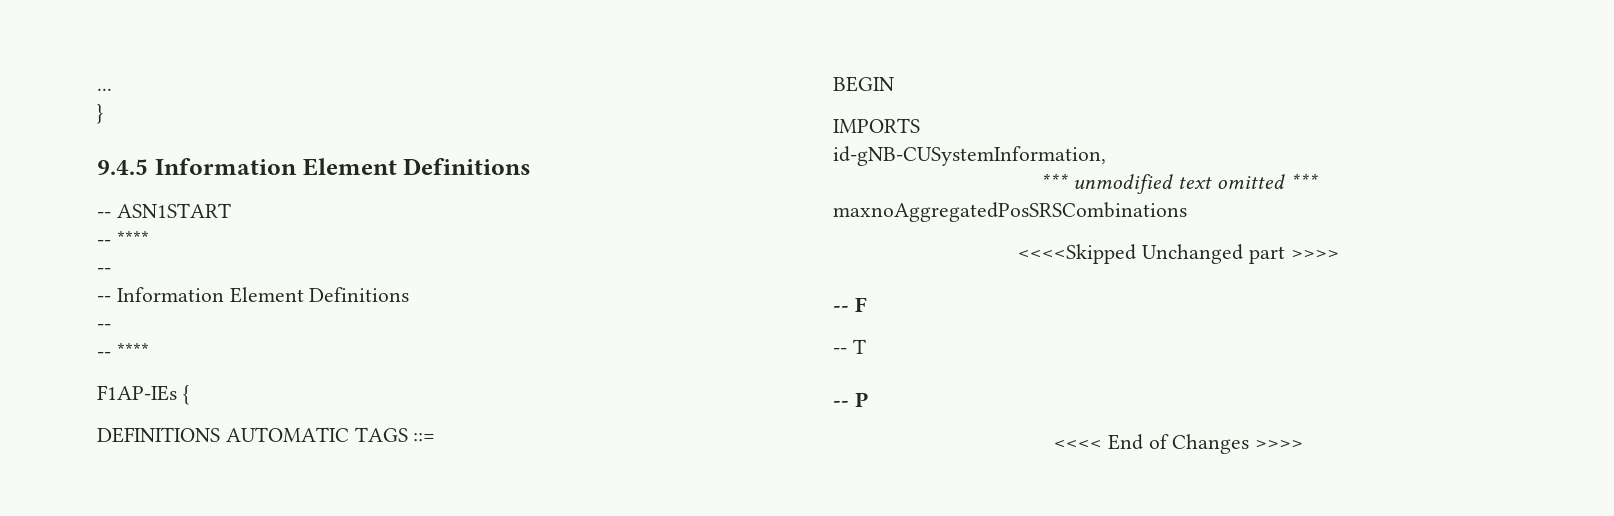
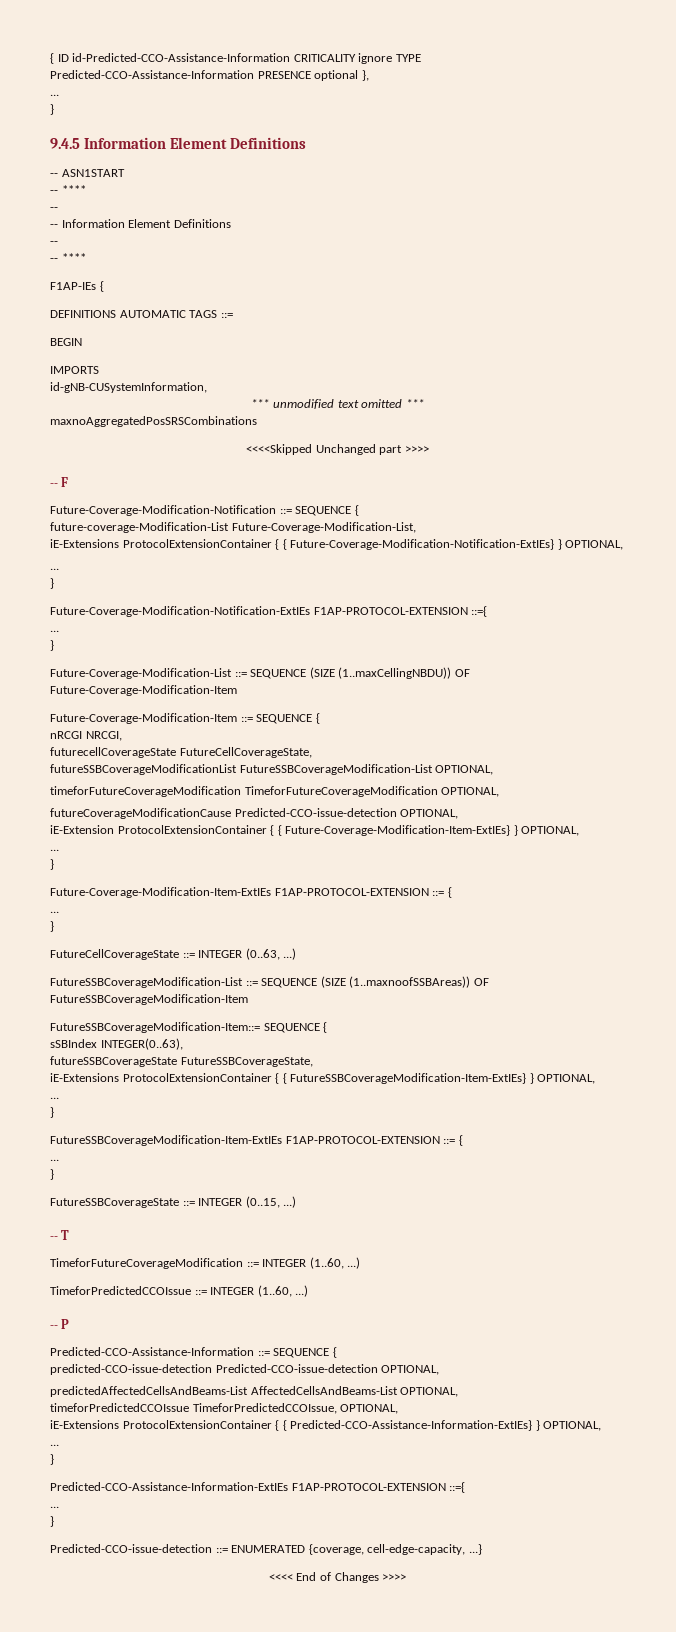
(97, 89) none -> [50,53,421,64] [50,70,369,81] { ID id-Predicted-CCO-Assistance-Information CRITICALITY ignore TYPE Predicted-CCO-Assistance-Information PRESENCE optional }, //
[833,339,866,354] [833,392,868,407] -- T // -- P -> [50,505,359,516] [50,522,416,533] [50,539,624,550] [50,568,59,570] [50,578,54,589] [50,606,488,617] [50,630,59,632] [50,640,54,651] [50,667,470,679] [50,685,237,696] [50,713,320,724] [50,731,122,741] [50,747,312,758] [50,764,494,775] [50,786,500,797] [50,808,459,819] [50,825,580,836] [50,849,59,851] [50,859,54,870] [50,887,452,898] [50,911,59,913] [50,921,54,932] [50,948,297,960] [50,976,489,988] [50,994,248,1005] [50,1022,328,1033] [50,1038,183,1050] [50,1056,313,1067] [50,1073,596,1084] [50,1097,59,1099] [50,1107,54,1118] [50,1135,463,1146] [50,1159,59,1161] [50,1169,54,1180] [50,1196,297,1208] [50,1230,70,1240] [50,1257,361,1269] [50,1285,309,1297] [50,1319,70,1329] [50,1347,337,1358] [50,1364,440,1375] [50,1386,459,1397] [50,1403,399,1414] [50,1420,602,1431] [50,1444,59,1446] [50,1454,54,1465] [50,1482,466,1493] [50,1506,59,1508] [50,1516,54,1527] [50,1544,482,1555] Future-Coverage-Modification-Notification ::= SEQUENCE { // future-coverage-Modification-List Future-Coverage-Modification-List, // iE-Extensions ProtocolExtensionContainer { { Future-Coverage-Modification-Notification-ExtIEs} } OPTIONAL, // ... // } // Future-Coverage-Modification-Notification-ExtIEs F1AP-PROTOCOL-EXTENSION ::={ // ... // } // Future-Coverage-Modification-List ::= SEQUENCE (SIZE (1..maxCellingNBDU)) OF Future-Coverage-Modification-Item // Future-Coverage-Modification-Item ::= SEQUENCE { // nRCGI NRCGI, // futurecellCoverageState FutureCellCoverageState, // futureSSBCoverageModificationList FutureSSBCoverageModification-List OPTIONAL, // timeforFutureCoverageModification TimeforFutureCoverageModification OPTIONAL, // futureCoverageModificationCause Predicted-CCO-issue-detection OPTIONAL, // iE-Extension ProtocolExtensionContainer { { Future-Coverage-Modification-Item-ExtIEs} } OPTIONAL, // ... // } // Future-Coverage-Modification-Item-ExtIEs F1AP-PROTOCOL-EXTENSION ::= { // ... // } // FutureCellCoverageState ::= INTEGER (0..63, ...) // FutureSSBCoverageModification-List ::= SEQUENCE (SIZE (1..maxnoofSSBAreas)) OF FutureSSBCoverageModification-Item // FutureSSBCoverageModification-Item::= SEQUENCE { // sSBIndex INTEGER(0..63), // futureSSBCoverageState FutureSSBCoverageState, // iE-Extensions ProtocolExtensionContainer { { FutureSSBCoverageModification-Item-ExtIEs} } OPTIONAL, // ... // } // FutureSSBCoverageModification-Item-ExtIEs F1AP-PROTOCOL-EXTENSION ::= { // ... // } // FutureSSBCoverageState ::= INTEGER (0..15, ...) // -- T // TimeforFutureCoverageModification ::= INTEGER (1..60, ...) // TimeforPredictedCCOIssue ::= INTEGER (1..60, ...) // -- P // Predicted-CCO-Assistance-Information ::= SEQUENCE { // predicted-CCO-issue-detection Predicted-CCO-issue-detection OPTIONAL, // predictedAffectedCellsAndBeams-List AffectedCellsAndBeams-List OPTIONAL, // timeforPredictedCCOIssue TimeforPredictedCCOIssue, OPTIONAL, // iE-Extensions ProtocolExtensionContainer { { Predicted-CCO-Assistance-Information-ExtIEs} } OPTIONAL, // ... // } // Predicted-CCO-Assistance-Information-ExtIEs F1AP-PROTOCOL-EXTENSION ::={ // ... // } // Predicted-CCO-issue-detection ::= ENUMERATED {coverage, cell-edge-capacity, ...}

